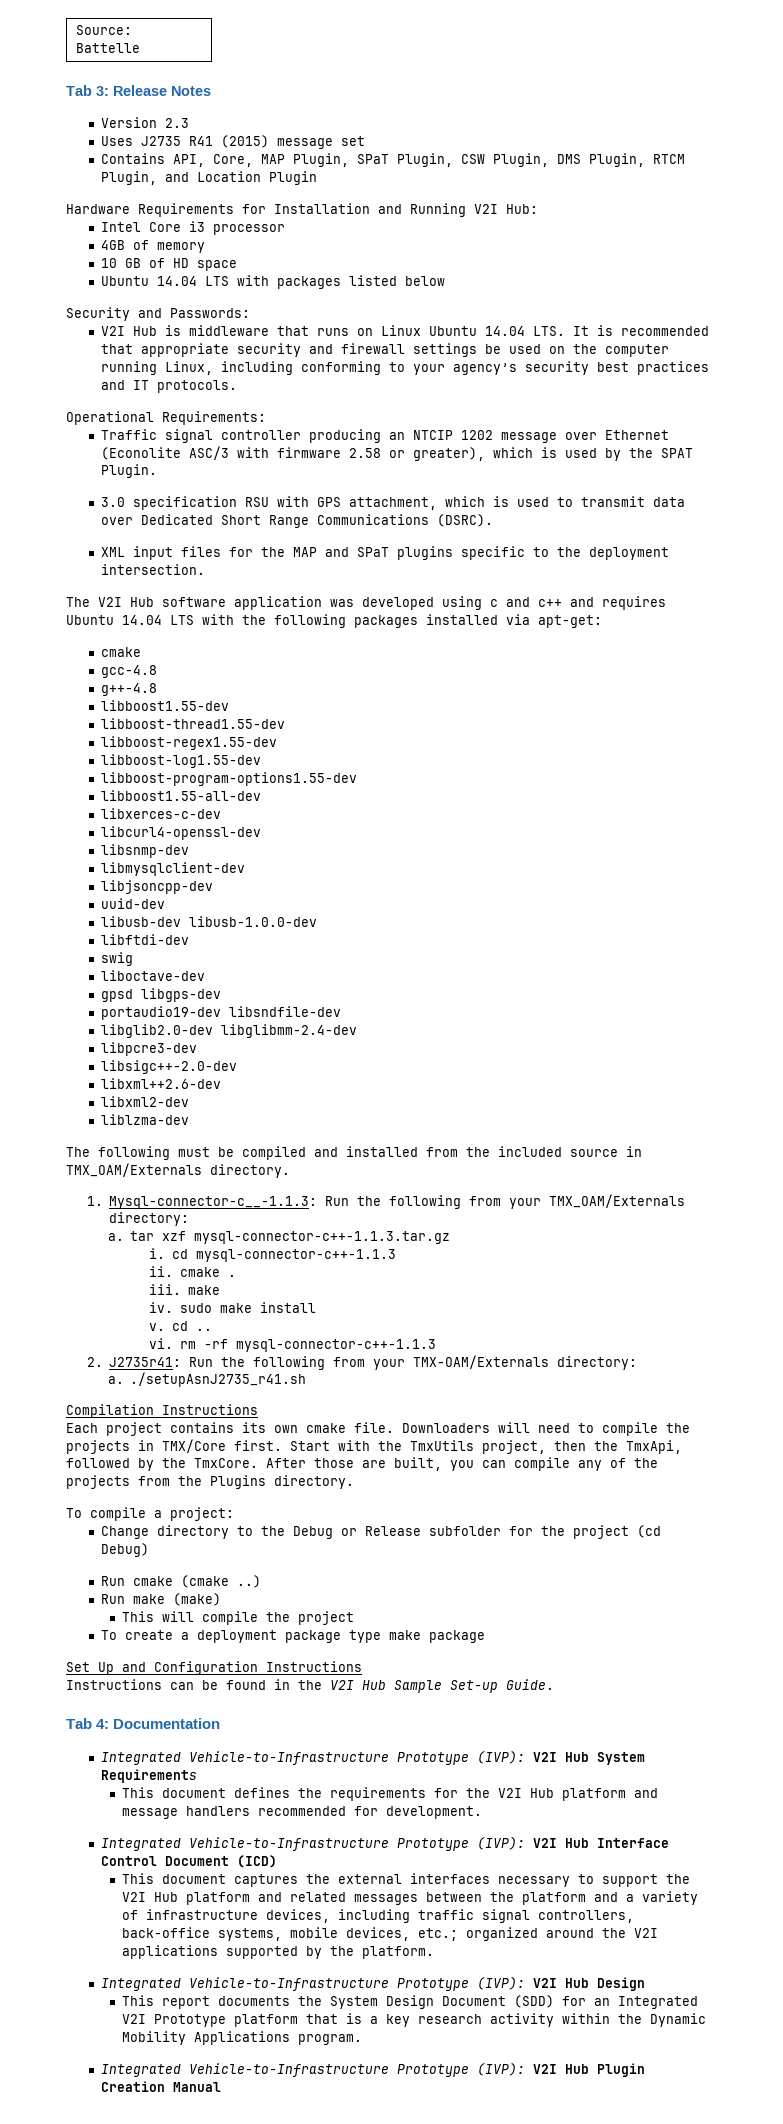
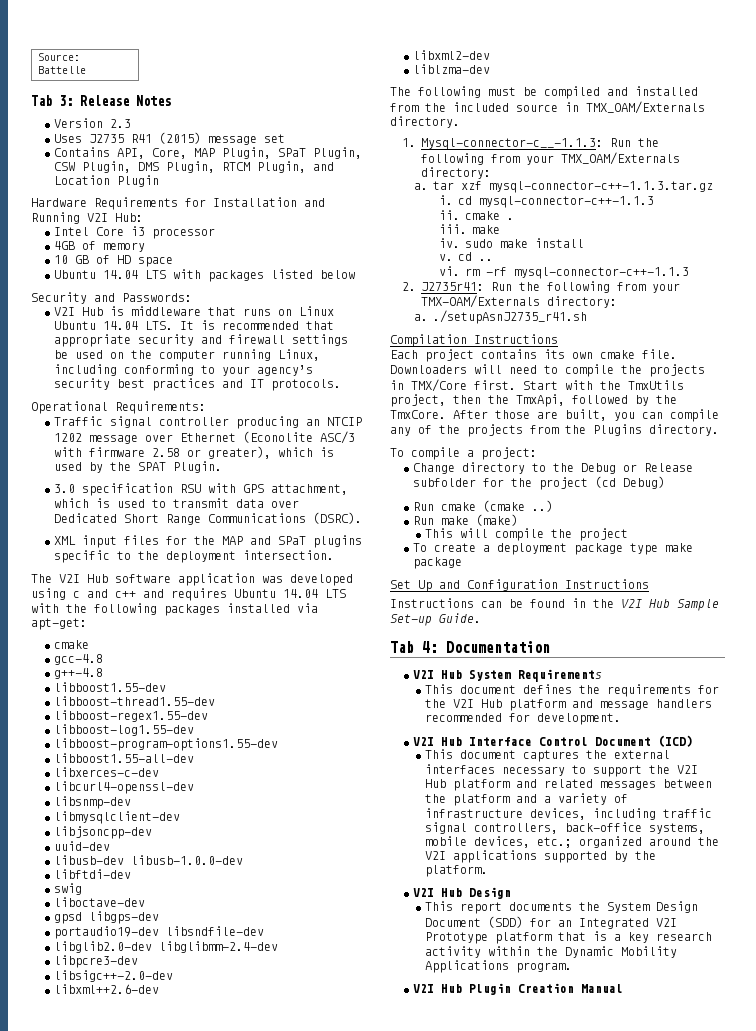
[101,1751,526,1765] Integrated Vehicle-to-Infrastructure Prototype (IVP): -> (550, 647) none
[101,1837,526,1851] Integrated Vehicle-to-Infrastructure Prototype (IVP): -> (622, 719) none
[101,1977,526,1991] Integrated Vehicle-to-Infrastructure Prototype (IVP): -> (489, 871) none
[101,2063,526,2077] Integrated Vehicle-to-Infrastructure Prototype (IVP): -> (573, 967) none

